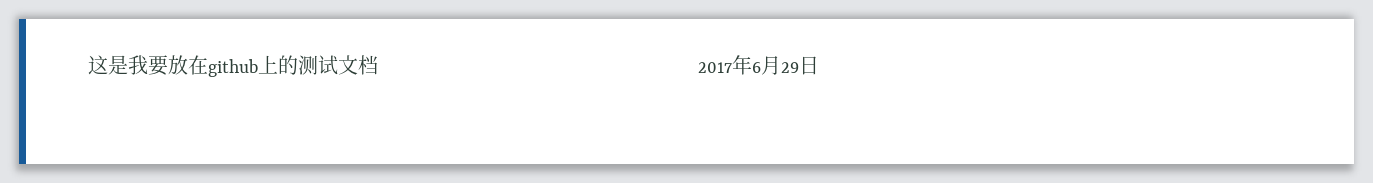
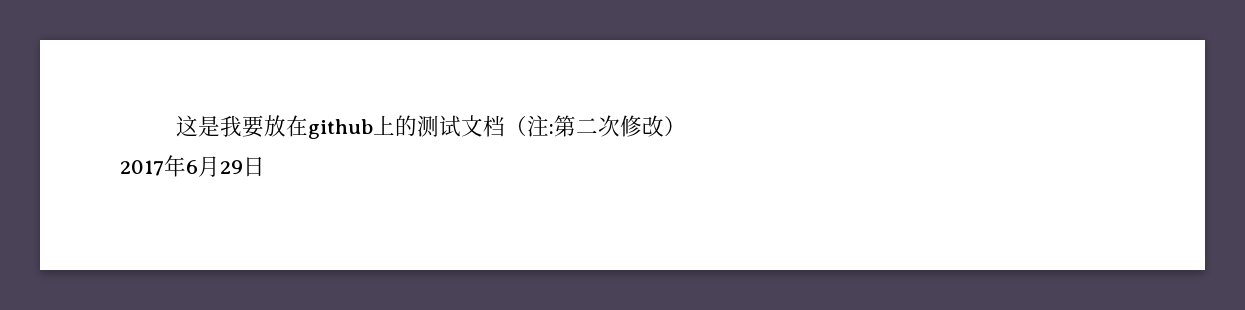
(378, 65) none -> [504,115,686,137] （注:第二次修改）

